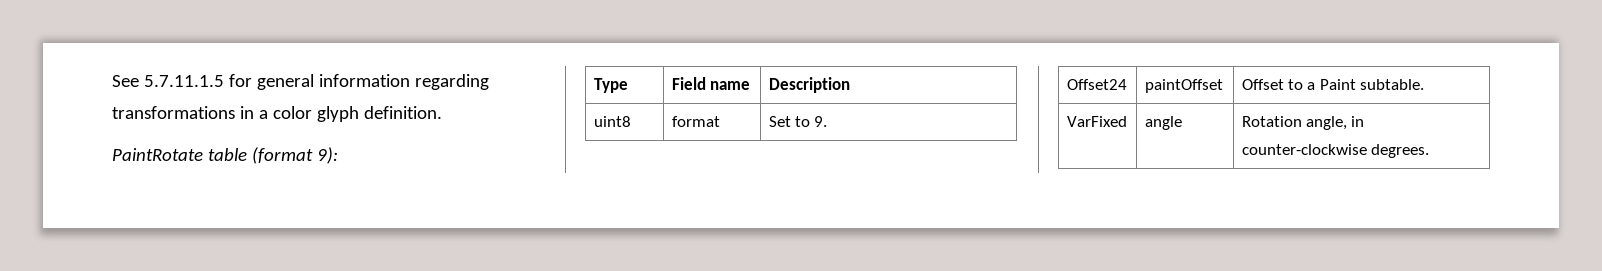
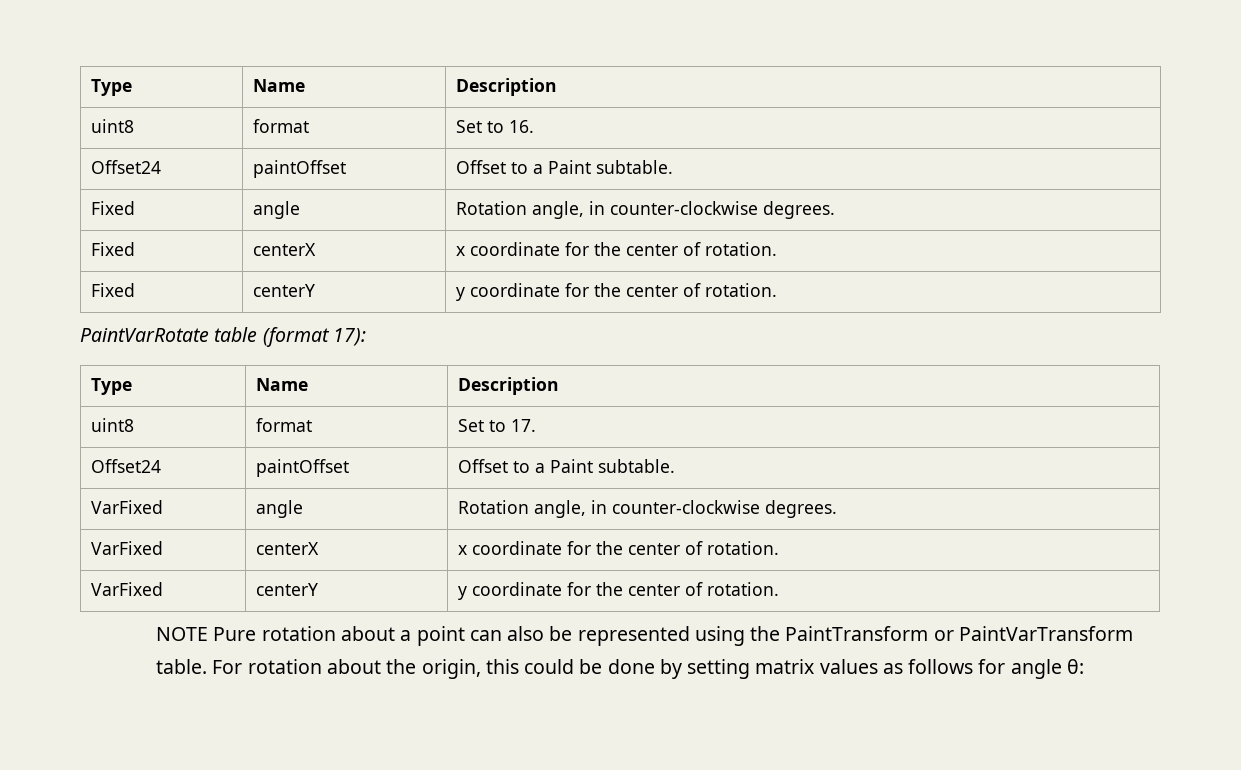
[112,74,489,90] [112,106,442,122] [112,147,338,164] [593,78,628,93] [671,77,750,90] [768,77,850,93] [593,116,631,127] [671,116,720,127] [768,116,828,127] See 5.7.11.1.5 for general information regarding transformations in a color glyph definition. // PaintRotate table (format 9): // Type | Field name | Description // uint8 | format | Set to 9. -> [90,79,132,96] [252,79,305,92] [455,78,557,96] [90,119,134,133] [252,119,309,133] [455,120,534,133] [90,160,161,174] [252,160,346,178] [455,160,673,174] [90,201,135,215] [252,201,300,219] [455,201,835,219] [90,242,135,256] [252,243,316,256] [455,242,777,256] [90,283,135,297] [252,284,315,297] [455,283,777,301] [80,327,366,347] [90,378,132,395] [255,378,308,391] [457,377,559,395] [90,418,134,432] [255,418,312,432] [457,419,536,432] Type | Name | Description // uint8 | format | Set to 16. // Offset24 | paintOffset | Offset to a Paint subtable. // Fixed | angle | Rotation angle, in counter-clockwise degrees. // Fixed | centerX | x coordinate for the center of rotation. // Fixed | centerY | y coordinate for the center of rotation. // PaintVarRotate table (format 17): // Type | Name | Description // uint8 | format | Set to 17.
(1429, 151) none -> [90,541,163,555] [255,542,319,555] [457,541,779,555] [90,582,163,596] [255,583,318,596] [457,582,779,600] [156,626,1133,646] [156,659,1084,679] // VarFixed | centerX | x coordinate for the center of rotation. // VarFixed | centerY | y coordinate for the center of rotation. // NOTE Pure rotation about a point can also be represented using the PaintTransform or PaintVarTransform table. For rotation about the origin, this could be done by setting matrix values as follows for angle θ:

